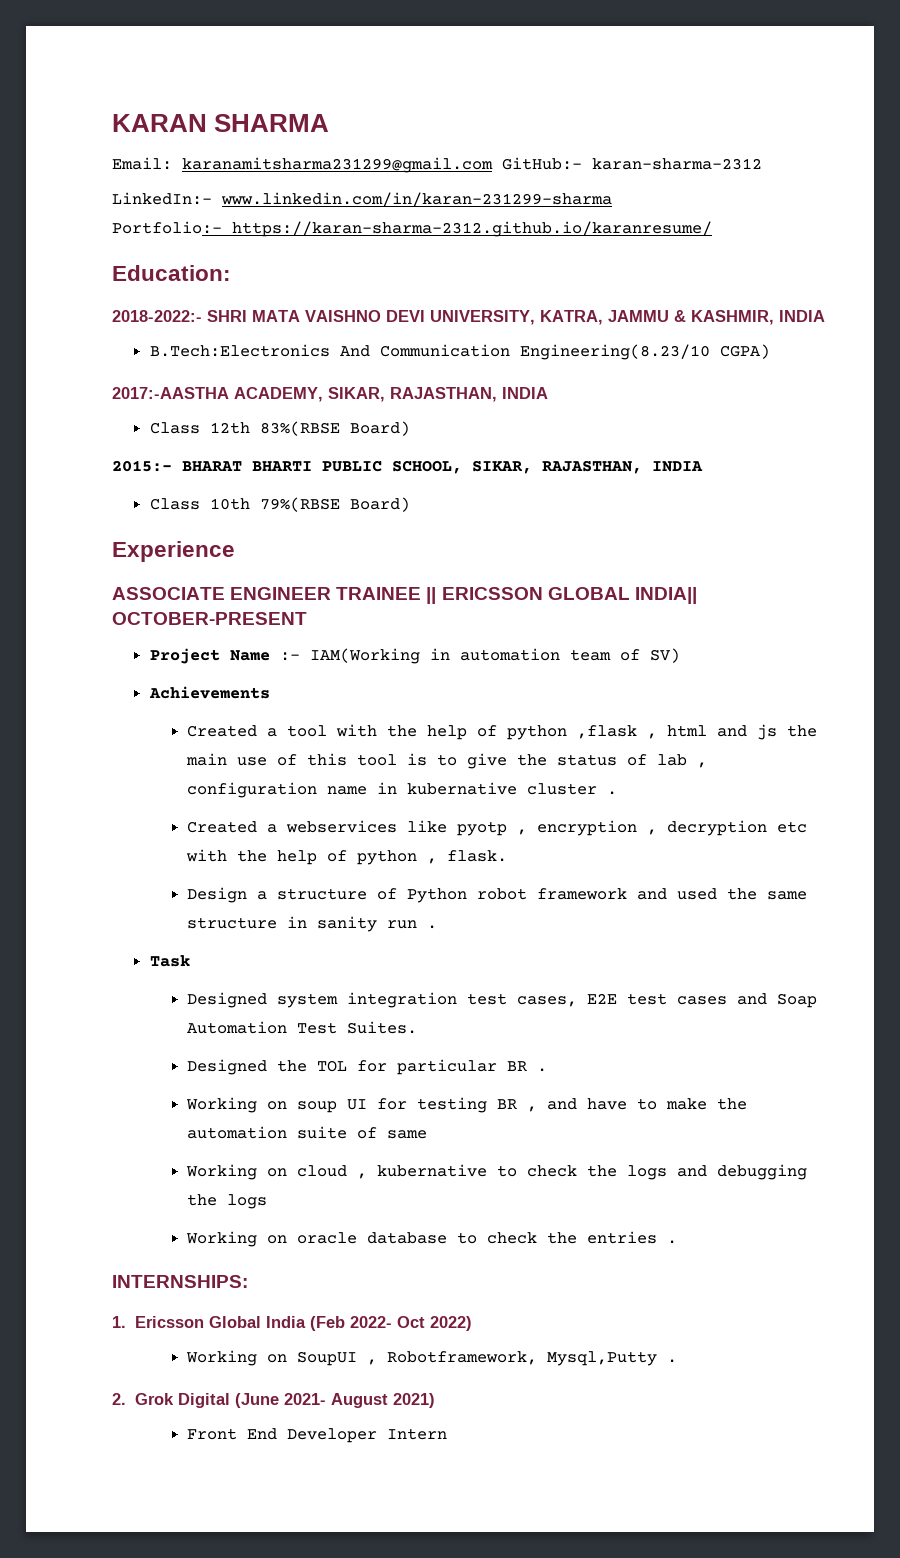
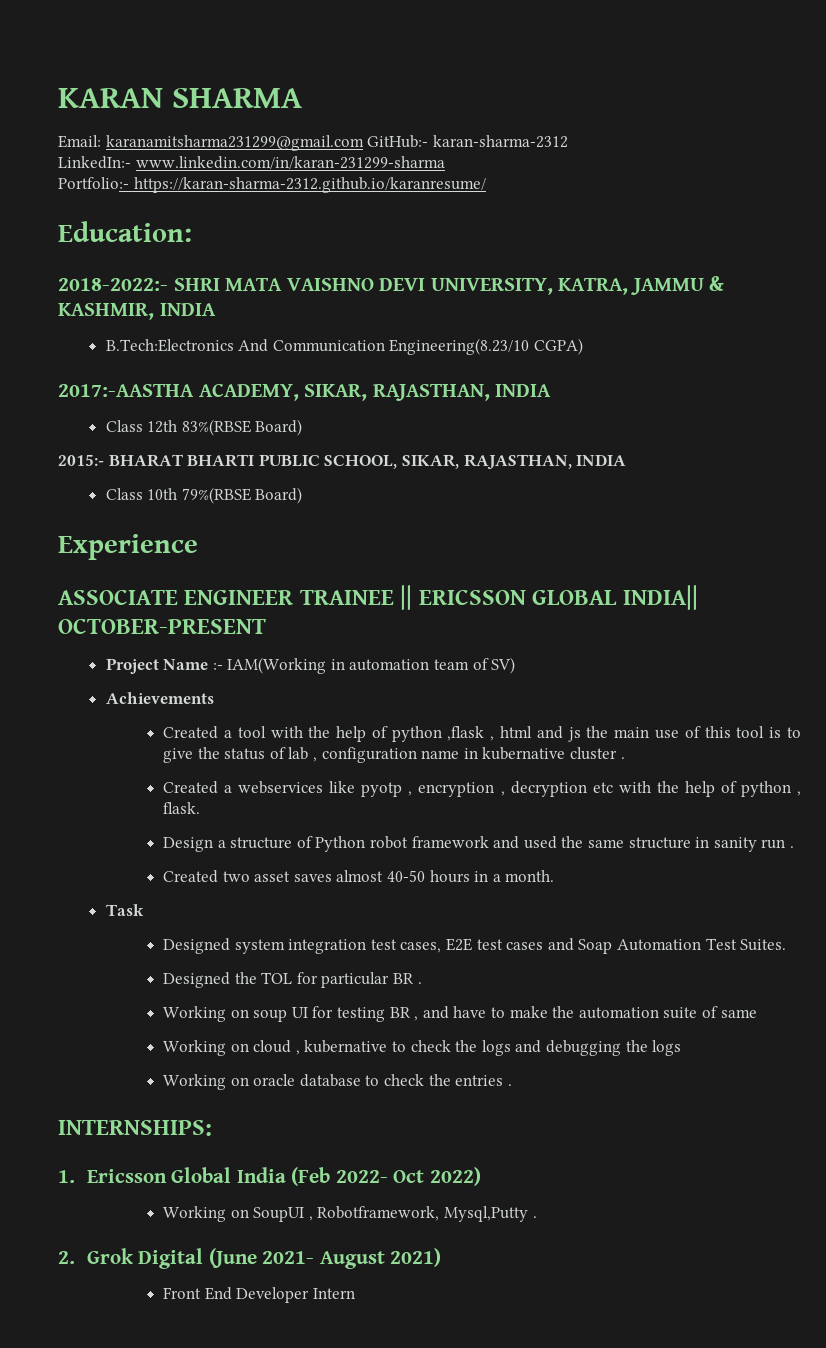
(438, 927) none -> [163,870,555,883] // Created two asset saves almost 40-50 hours in a month.

